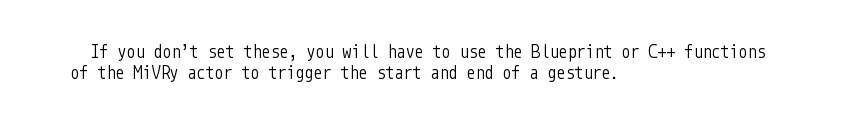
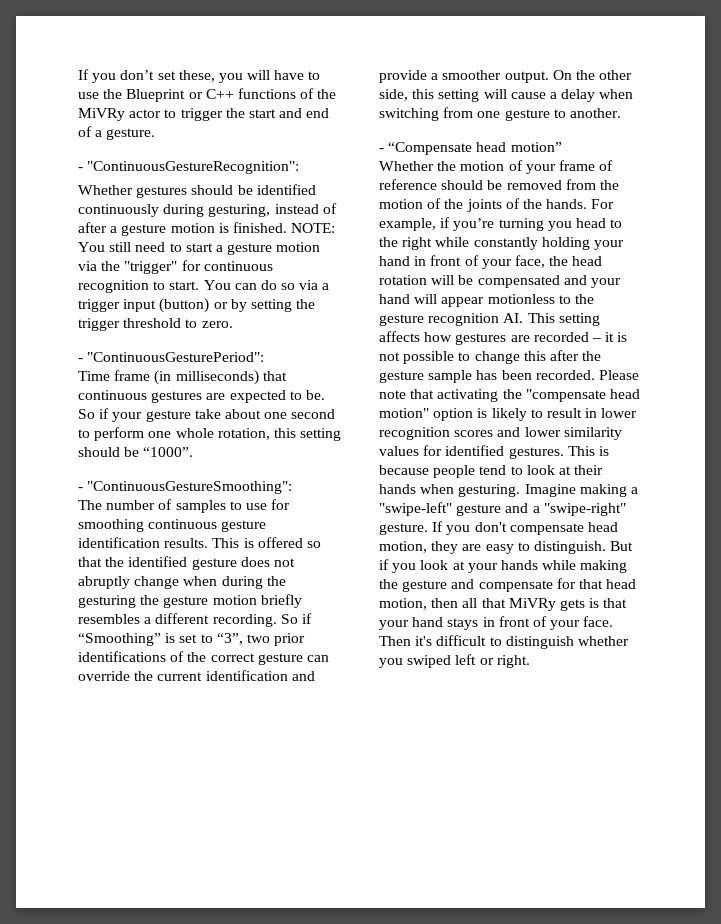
(619, 74) none -> [78,161,300,174] [78,184,316,198] [78,203,337,217] [78,222,336,236] [78,242,321,255] [78,260,273,274] [78,280,330,293] [78,298,316,313] [78,318,233,331] [78,352,265,362] [78,370,287,385] [78,390,325,403] [78,408,336,422] [78,427,342,441] [78,447,194,457] [78,481,293,494] [78,499,291,513] [78,519,267,532] [78,537,321,548] [78,556,295,570] [78,576,286,589] [78,594,302,608] [78,613,312,627] [78,633,306,646] [78,651,329,665] [78,670,315,681] [379,70,633,83] [379,89,634,102] [379,107,621,121] [379,142,562,155] [379,160,614,174] [379,179,619,190] [379,198,615,212] [379,217,623,231] [379,237,624,250] [379,255,603,269] [379,275,621,288] [379,294,594,307] [379,313,600,326] [379,331,628,345] [379,350,602,364] [379,370,639,383] [379,389,640,402] [379,408,638,421] [379,427,622,440] [379,445,609,459] [379,465,604,478] [379,484,638,497] [379,502,626,516] [379,521,618,535] [379,541,634,554] [379,559,628,573] [379,578,637,592] [379,598,628,611] [379,616,614,630] [379,635,629,649] [379,654,530,668] // - "ContinuousGestureRecognition": // Whether gestures should be identified continuously during gesturing, instead of after a gesture motion is finished. NOTE: You still need to start a gesture motion via the "trigger" for continuous recognition to start. You can do so via a trigger input (button) or by setting the trigger threshold to zero. // - "ContinuousGesturePeriod": // Time frame (in milliseconds) that continuous gestures are expected to be. So if your gesture take about one second to perform one whole rotation, this setting should be “1000”. // - "ContinuousGestureSmoothing": // The number of samples to use for smoothing continuous gesture identification results. This is offered so that the identified gesture does not abruptly change when during the gesturing the gesture motion briefly resembles a different recording. So if “Smoothing” is set to “3”, two prior identifications of the correct gesture can override the current identification and provide a smoother output. On the other side, this setting will cause a delay when switching from one gesture to another. // - “Compensate head motion” // Whether the motion of your frame of reference should be removed from the motion of the joints of the hands. For example, if you’re turning you head to the right while constantly holding your hand in front of your face, the head rotation will be compensated and your hand will appear motionless to the gesture recognition AI. This setting affects how gestures are recorded – it is not possible to change this after the gesture sample has been recorded. Please note that activating the "compensate head motion" option is likely to result in lower recognition scores and lower similarity values for identified gestures. This is because people tend to look at their hands when gesturing. Imagine making a "swipe-left" gesture and a "swipe-right" gesture. If you don't compensate head motion, they are easy to distinguish. But if you look at your hands while making the gesture and compensate for that head motion, then all that MiVRy gets is that your hand stays in front of your face. Then it's difficult to distinguish whether you swiped left or right.

